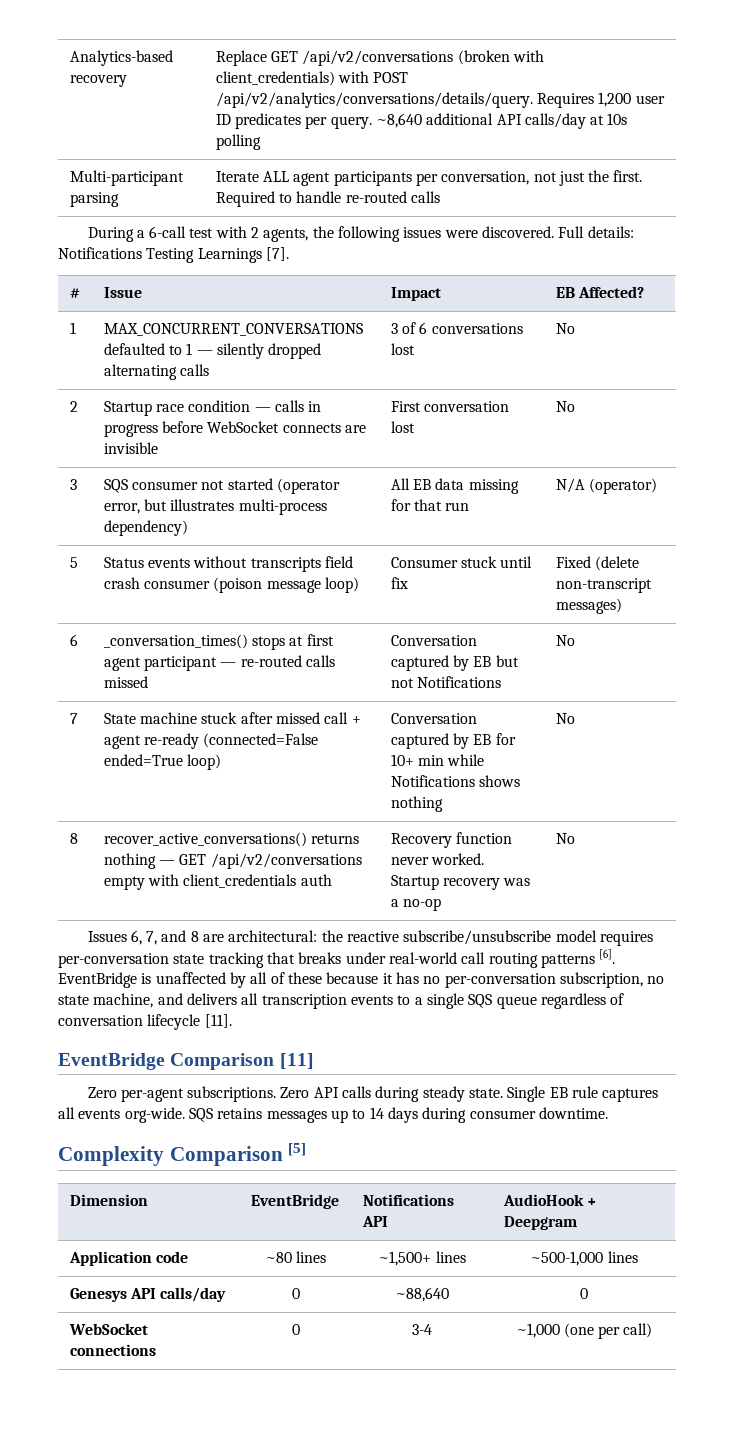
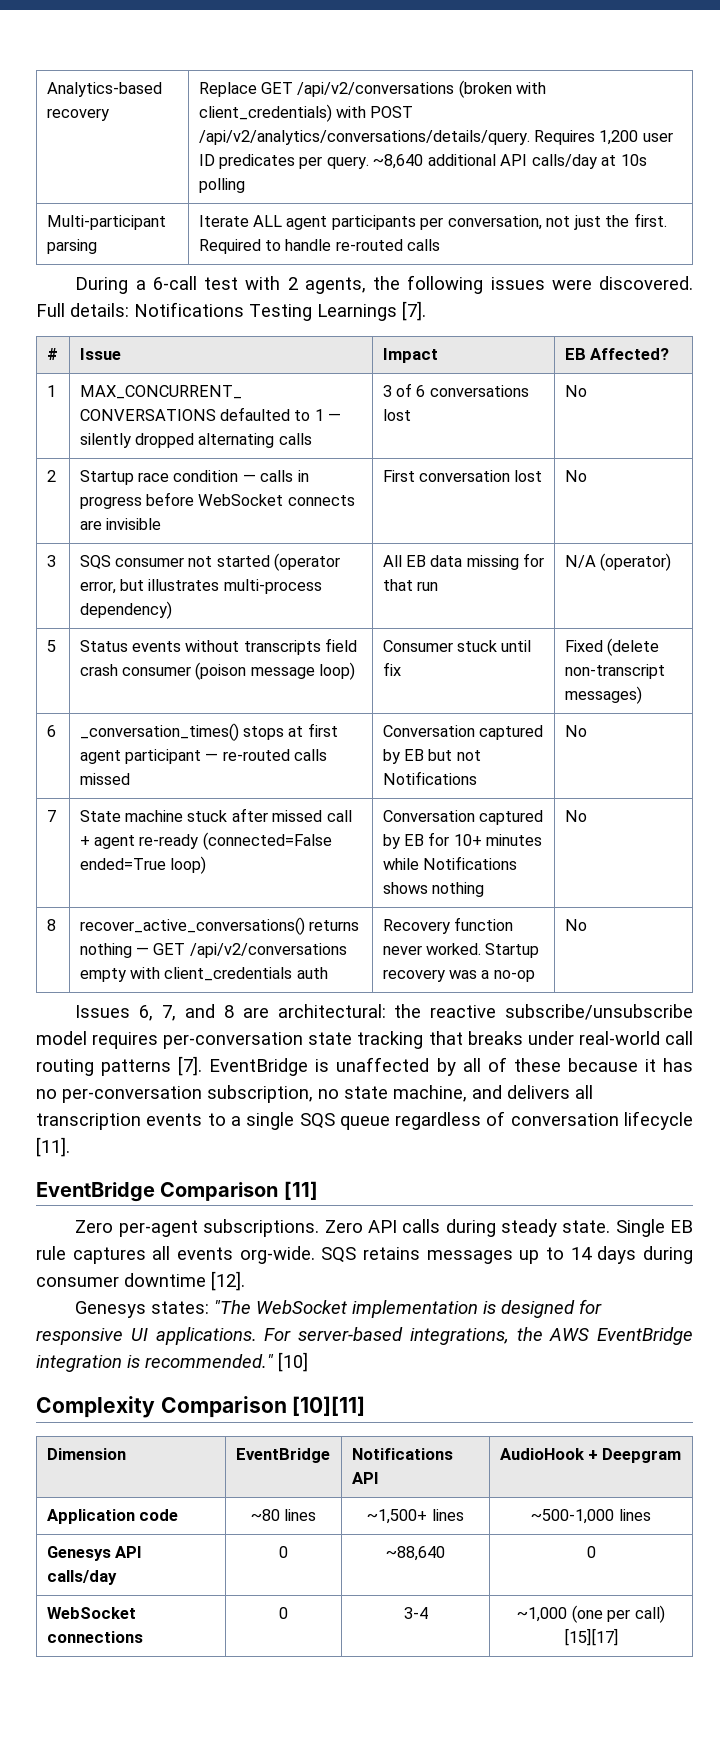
[417,755,444,766] min -> [486,834,543,846] minutes
[599,949,616,964] [6]. -> [178,1056,203,1076] [7].
[538,1107,608,1119] downtime. -> [124,1271,245,1291] [75,1299,603,1318] [36,1327,693,1345] [36,1352,308,1372] downtime [12]. // Genesys states: "The WebSocket implementation is designed for responsive UI applications. For server-based integrations, the AWS EventBridge integration is recommended." [10]
[288,1143,307,1156] [5] -> [292,1396,366,1416] [10][11]
(653, 1330) none -> [564,1628,618,1646] [15][17]

